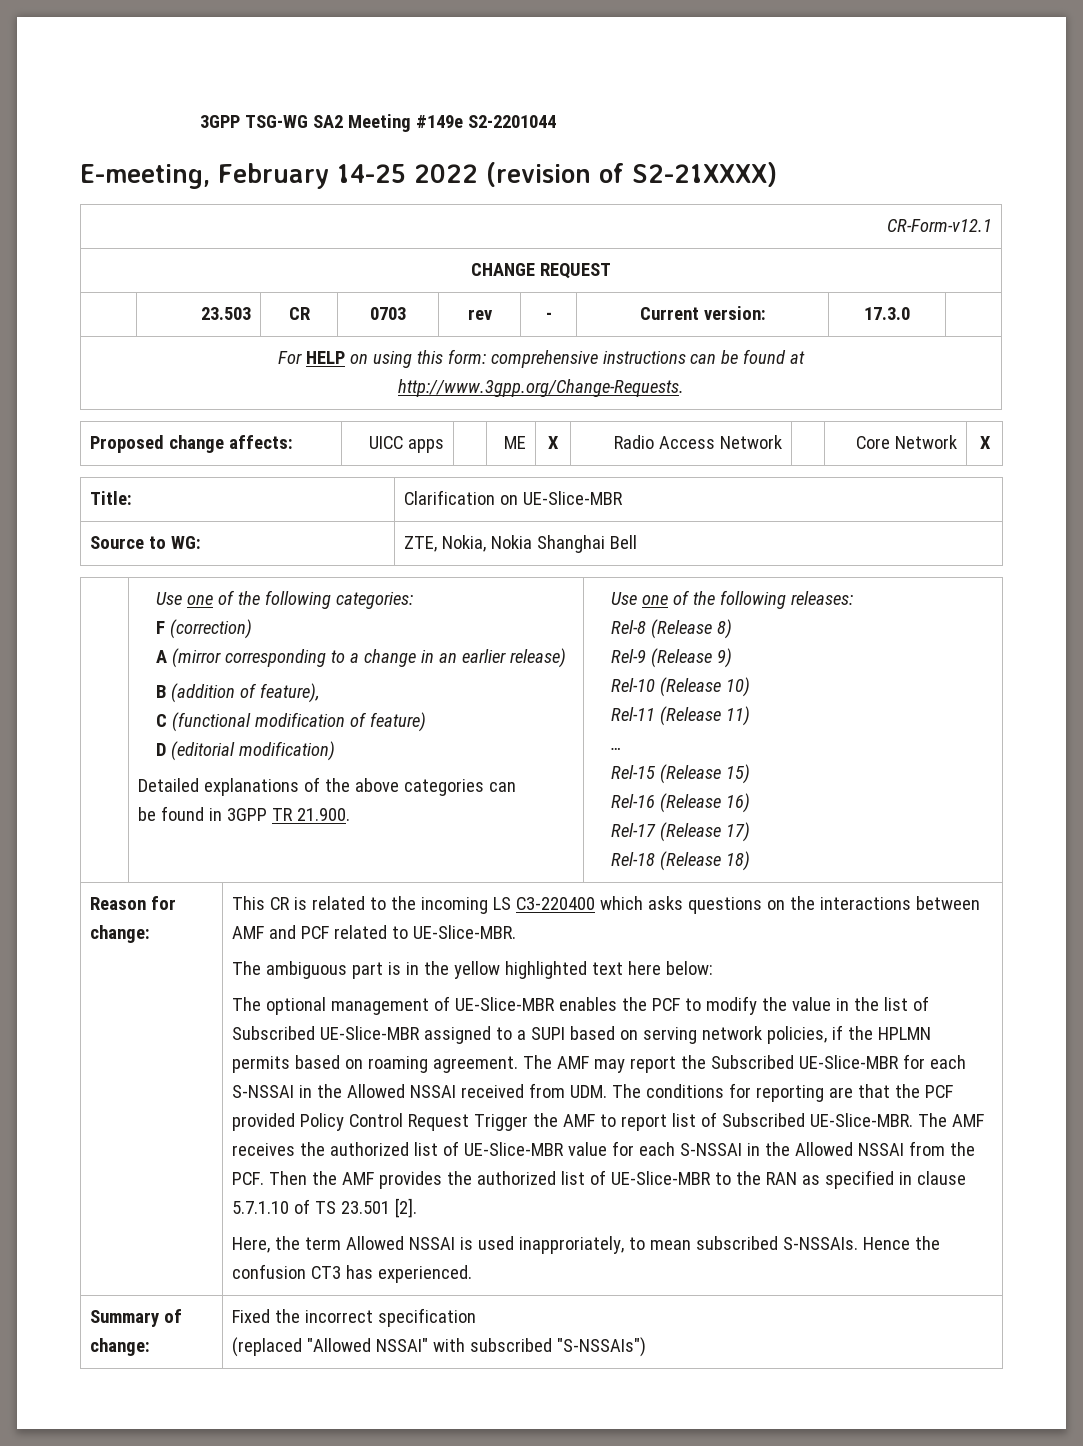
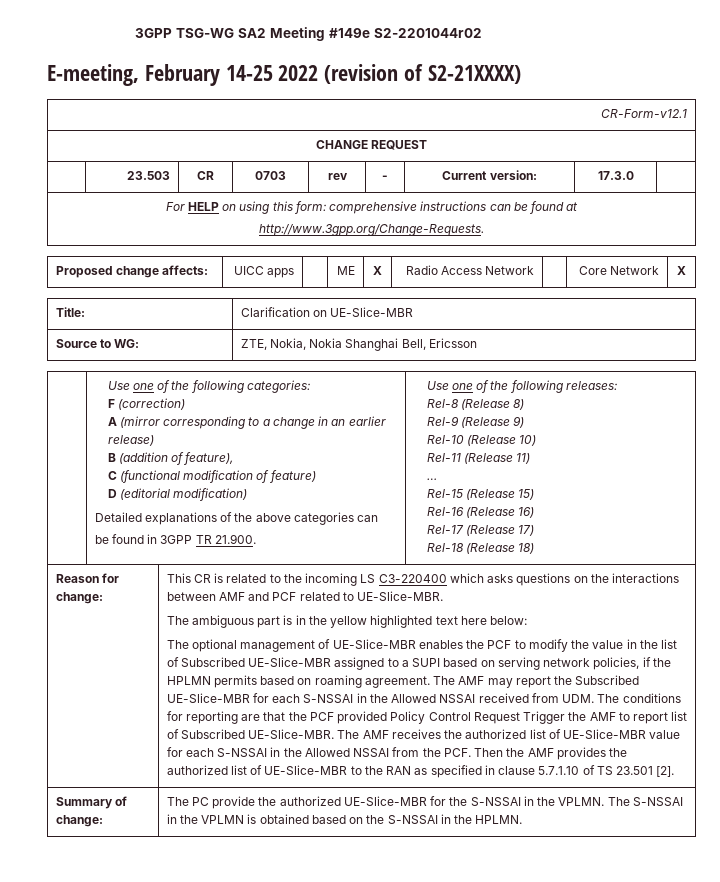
[467,115,556,128] S2-2201044 -> [373,28,482,38] S2-2201044r02
[609,535,637,549] Bell -> [401,338,477,350] Bell, Ericsson
[231,1236,940,1254] [231,1264,472,1283] [89,1309,182,1327] [89,1338,150,1356] [231,1308,476,1327] [231,1337,646,1357] // Here, the term Allowed NSSAI is used inapproriately, to mean subscribed S-NSSAIs. Hence the confusion CT3 has experienced. // Summary of change: | Fixed the incorrect specification // (replaced "Allowed NSSAI" with subscribed "S-NSSAIs") -> [55,796,127,809] [55,815,103,827] [166,796,683,809] [166,814,523,824] // Summary of change: | The PC provide the authorized UE-Slice-MBR for the S-NSSAI in the VPLMN. The S-NSSAI in the VPLMN is obtained based on the S-NSSAI in the HPLMN.

